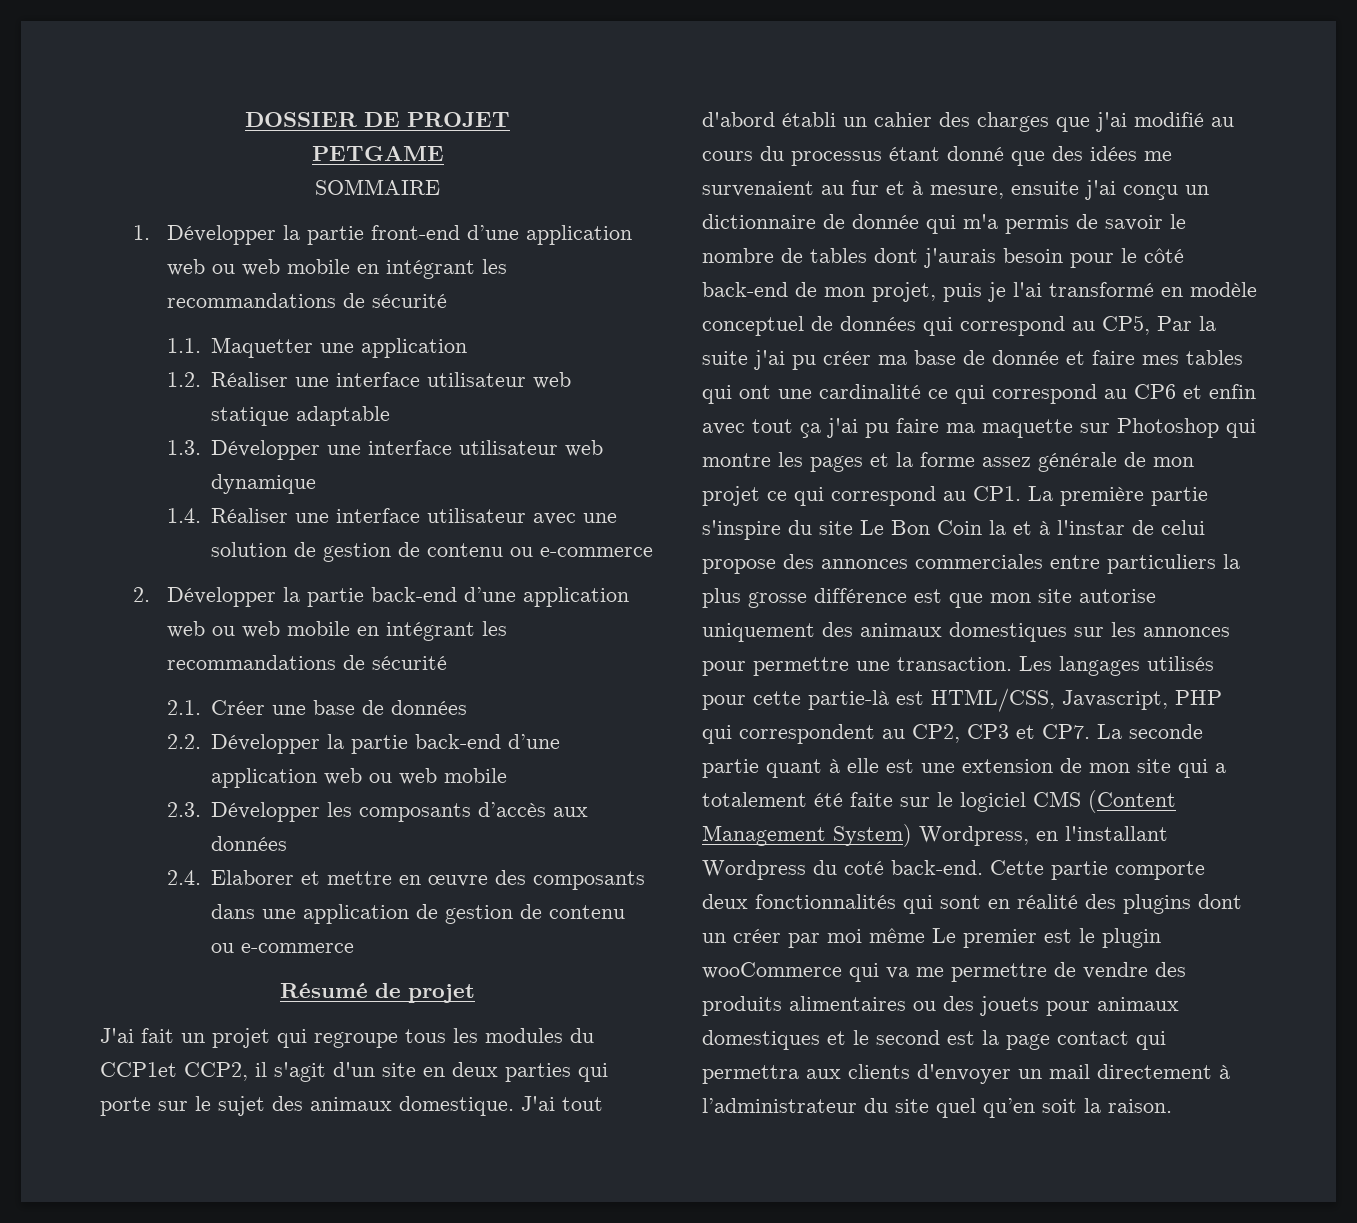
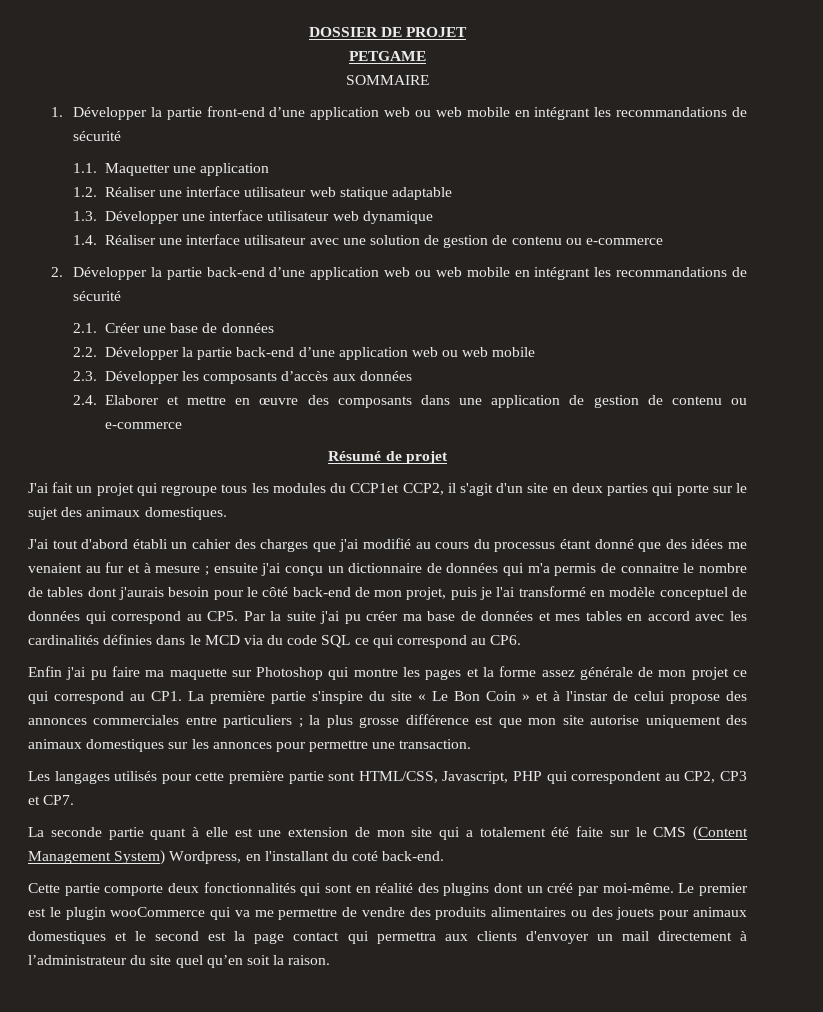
[399,1096,514,1116] domestique. -> [144,507,227,520] domestiques. //
[702,181,814,197] survenaient -> [28,563,82,573] venaient
[930,185,1004,199] mesure, -> [155,566,209,576] mesure ;
[852,214,919,229] donnée -> [446,563,499,573] données
[1105,215,1163,231] savoir -> [620,563,679,573] connaitre
[1102,315,1150,335] CP5, -> [207,611,239,621] CP5.
[992,350,1243,365] [702,384,1256,404] [702,419,821,438] donnée et faire mes tables qui ont une cardinalité ce qui correspond au CP6 et enfin avec tout ça -> [481,611,747,621] [28,634,522,648] [28,666,62,677] données et mes tables en accord avec les cardinalités définies dans le MCD via du code SQL ce qui correspond au CP6. // Enfin
(853, 528) none -> [418,694,426,701] «
[989,520,1006,535] la -> [522,694,530,701] »
(1216, 564) none -> [298,718,303,728] ;
(1012, 664) none -> (472, 744) //
[808,690,924,710] partie-là est -> [228,771,356,784] première partie sont
(1090, 731) none -> (75, 800) //
[960,792,1026,812] logiciel -> (647, 832) none
[702,860,806,880] Wordpress -> (329, 856) none
(983, 867) none -> (445, 856) //
[733,928,925,948] créer par moi même -> [547,883,674,896] créé par moi-même.

